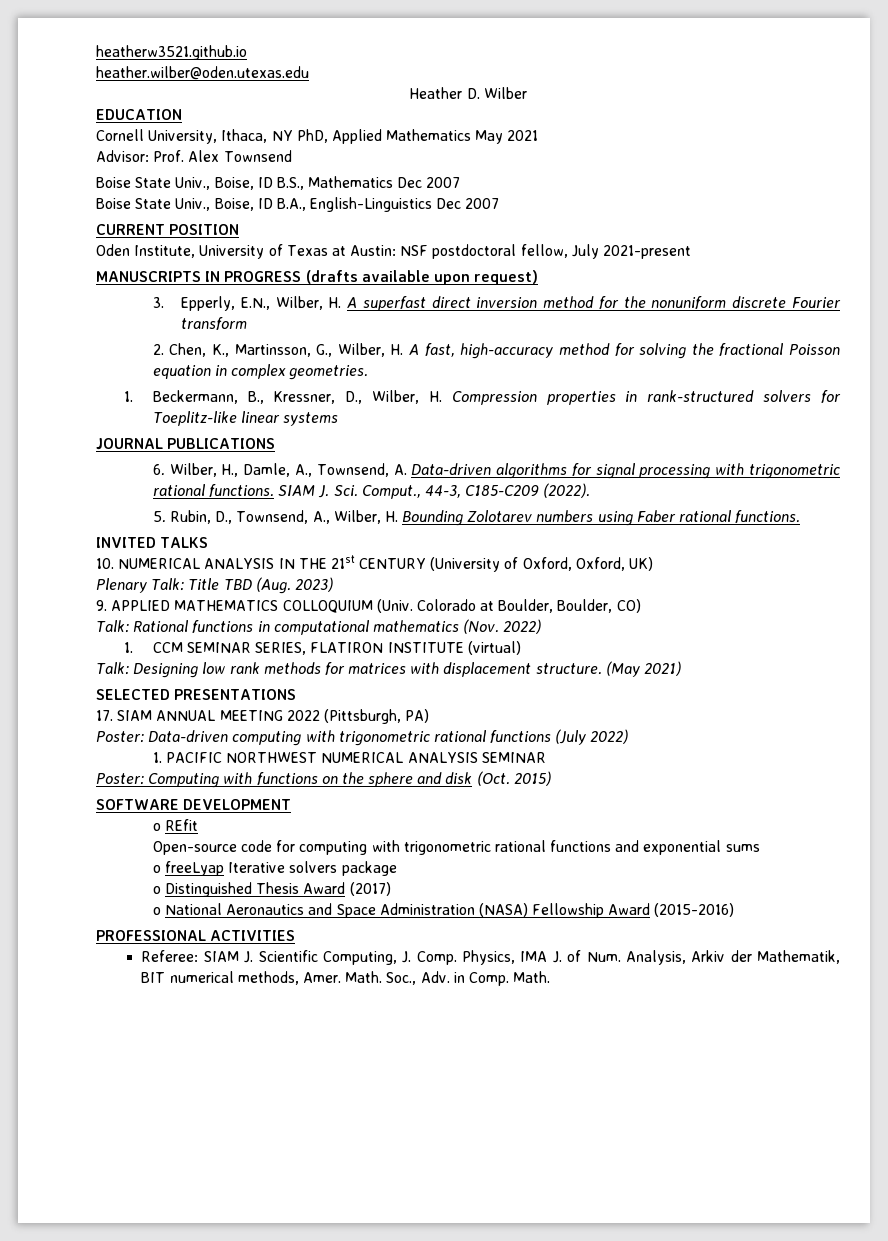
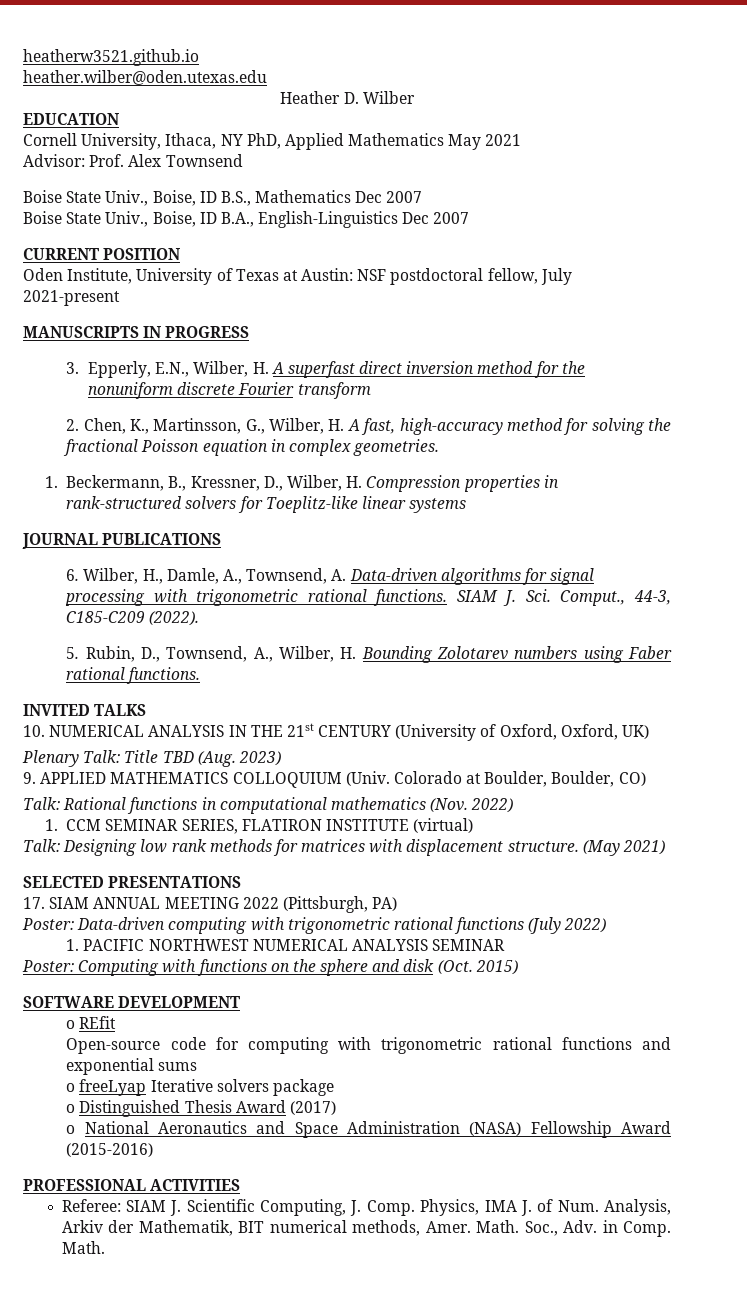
[305,270,539,285] (drafts available upon request) -> (250, 332) none

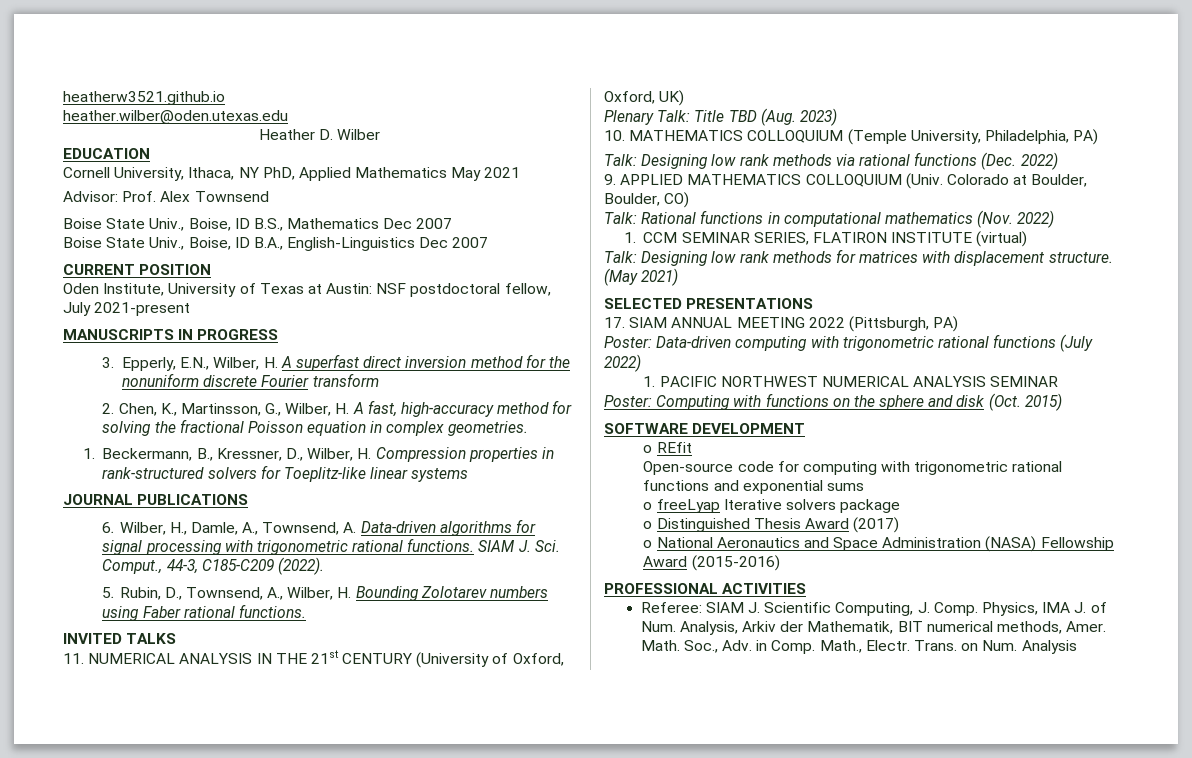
[23,725,45,737] 10. -> [63,653,84,664] 11.
(281, 758) none -> [604,129,1099,145] [604,152,1058,170] // 10. MATHEMATICS COLLOQUIUM (Temple University, Philadelphia, PA) // Talk: Designing low rank methods via rational functions (Dec. 2022)
[61,1241,105,1254] Math. -> [819,640,1077,654] Math., Electr. Trans. on Num. Analysis

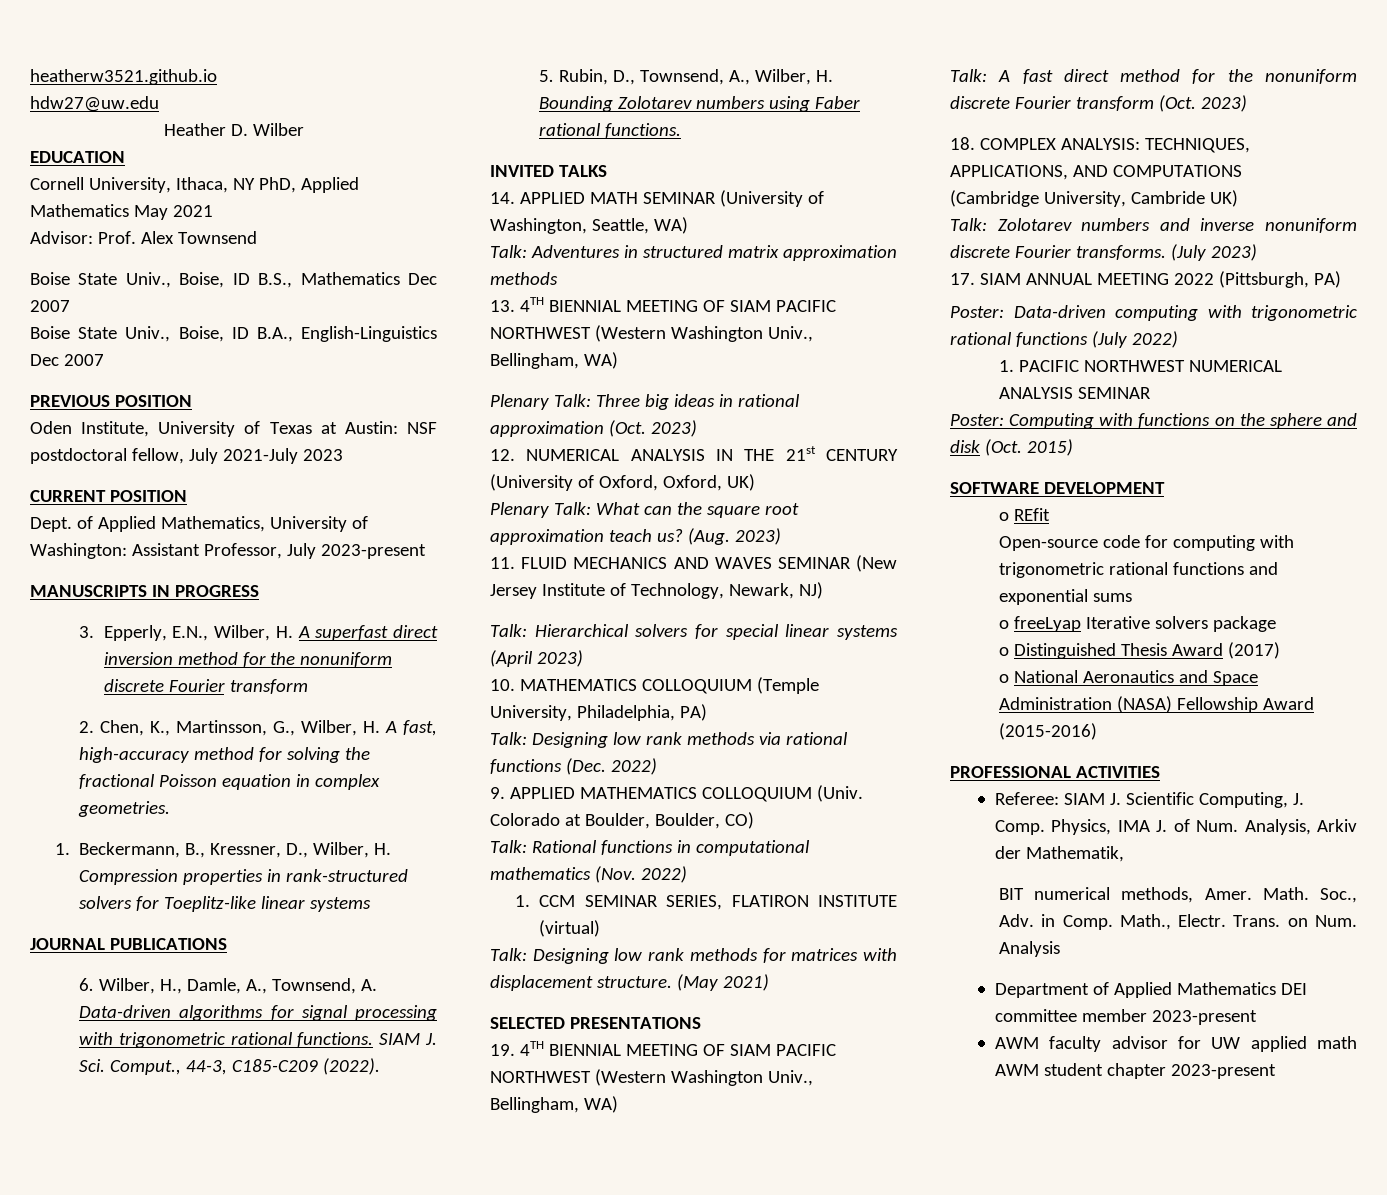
[63,110,288,124] heather.wilber@oden.utexas.edu -> [30,96,159,112] hdw27@uw.edu
[63,264,135,275] CURRENT -> [30,395,110,407] PREVIOUS
[94,302,191,316] 2021-present -> [222,448,343,464] [30,490,187,502] [30,516,368,532] [30,543,426,559] 2021-July 2023 // CURRENT POSITION // Dept. of Applied Mathematics, University of Washington: Assistant Professor, July 2023-present
[63,653,84,664] 11. -> [490,190,824,207] [490,217,688,234] [490,245,897,261] [490,272,558,285] [490,297,836,312] [490,325,813,342] [490,352,618,369] [490,394,800,410] [490,420,697,437] [490,449,515,461] 14. APPLIED MATH SEMINAR (University of Washington, Seattle, WA) // Talk: Adventures in structured matrix approximation methods // 13. 4TH BIENNIAL MEETING OF SIAM PACIFIC NORTHWEST (Western Washington Univ., Bellingham, WA) // Plenary Talk: Three big ideas in rational approximation (Oct. 2023) // 12.
[694,108,796,126] Title TBD (Aug. -> [595,502,799,518] [490,528,781,545] [490,555,897,572] [490,582,823,599] [490,624,898,640] [490,650,533,667] What can the square root approximation teach us? (Aug. 2023) // 11. FLUID MECHANICS AND WAVES SEMINAR (New Jersey Institute of Technology, Newark, NJ) // Talk: Hierarchical solvers for special linear systems (April
(814, 303) none -> [490,1041,836,1056] [490,1069,813,1086] [490,1096,618,1113] [950,69,1357,84] [950,95,1247,112] [950,137,1250,153] [950,165,1242,180] [950,190,1238,207] [950,218,1357,233] [950,244,1257,261] // 19. 4TH BIENNIAL MEETING OF SIAM PACIFIC NORTHWEST (Western Washington Univ., Bellingham, WA) // Talk: A fast direct method for the nonuniform discrete Fourier transform (Oct. 2023) // 18. COMPLEX ANALYSIS: TECHNIQUES, APPLICATIONS, AND COMPUTATIONS // (Cambridge University, Cambride UK) // Talk: Zolotarev numbers and inverse nonuniform discrete Fourier transforms. (July 2023)
(894, 627) none -> (1124, 854) //
(1077, 647) none -> [994,982,1307,998] [994,1009,1257,1025] [994,1036,1357,1052] [994,1063,1276,1079] // Department of Applied Mathematics DEI committee member 2023-present // AWM faculty advisor for UW applied math AWM student chapter 2023-present

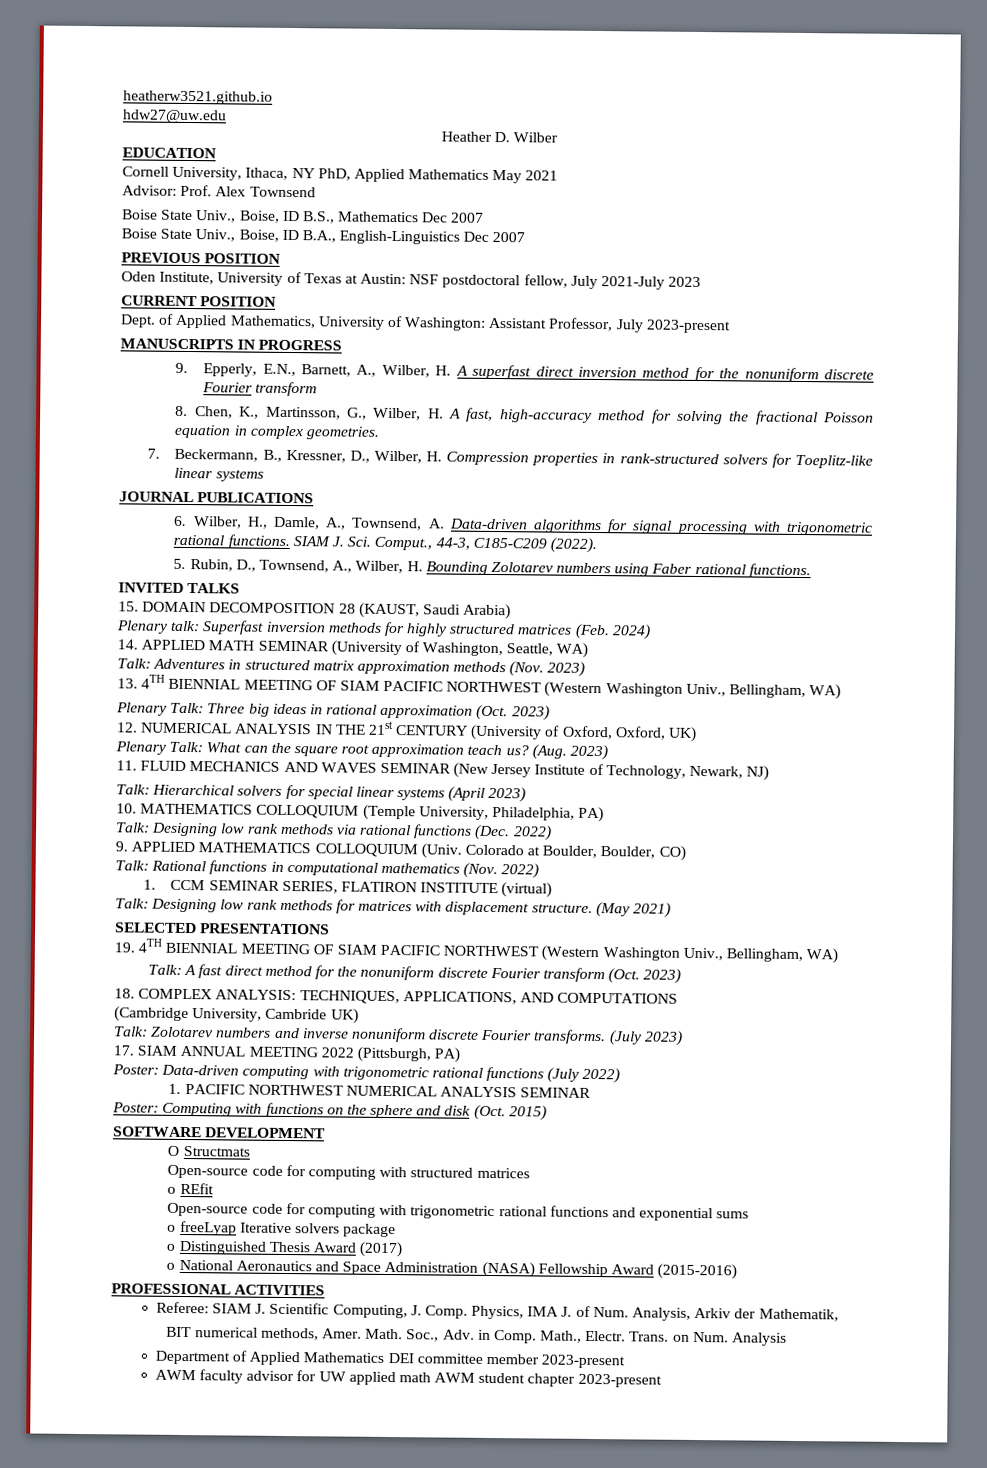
[79,626,95,638] 3. -> [175,362,189,374] 9.
(209, 633) none -> [300,364,377,377] Barnett, A.,
[79,721,95,733] 2. -> [175,405,189,416] 8.
[54,843,70,855] 1. -> [146,448,160,459] 7.
(607, 171) none -> [118,601,512,620] [116,620,651,640] // 15. DOMAIN DECOMPOSITION 28 (KAUST, Saudi Arabia) // Plenary talk: Superfast inversion methods for highly structured matrices (Feb. 2024)
(558, 278) none -> [509,661,586,677] (Nov. 2023)
(1165, 488) none -> [167,1145,250,1157] [167,1164,530,1180] // O Structmats // Open-source code for computing with structured matrices

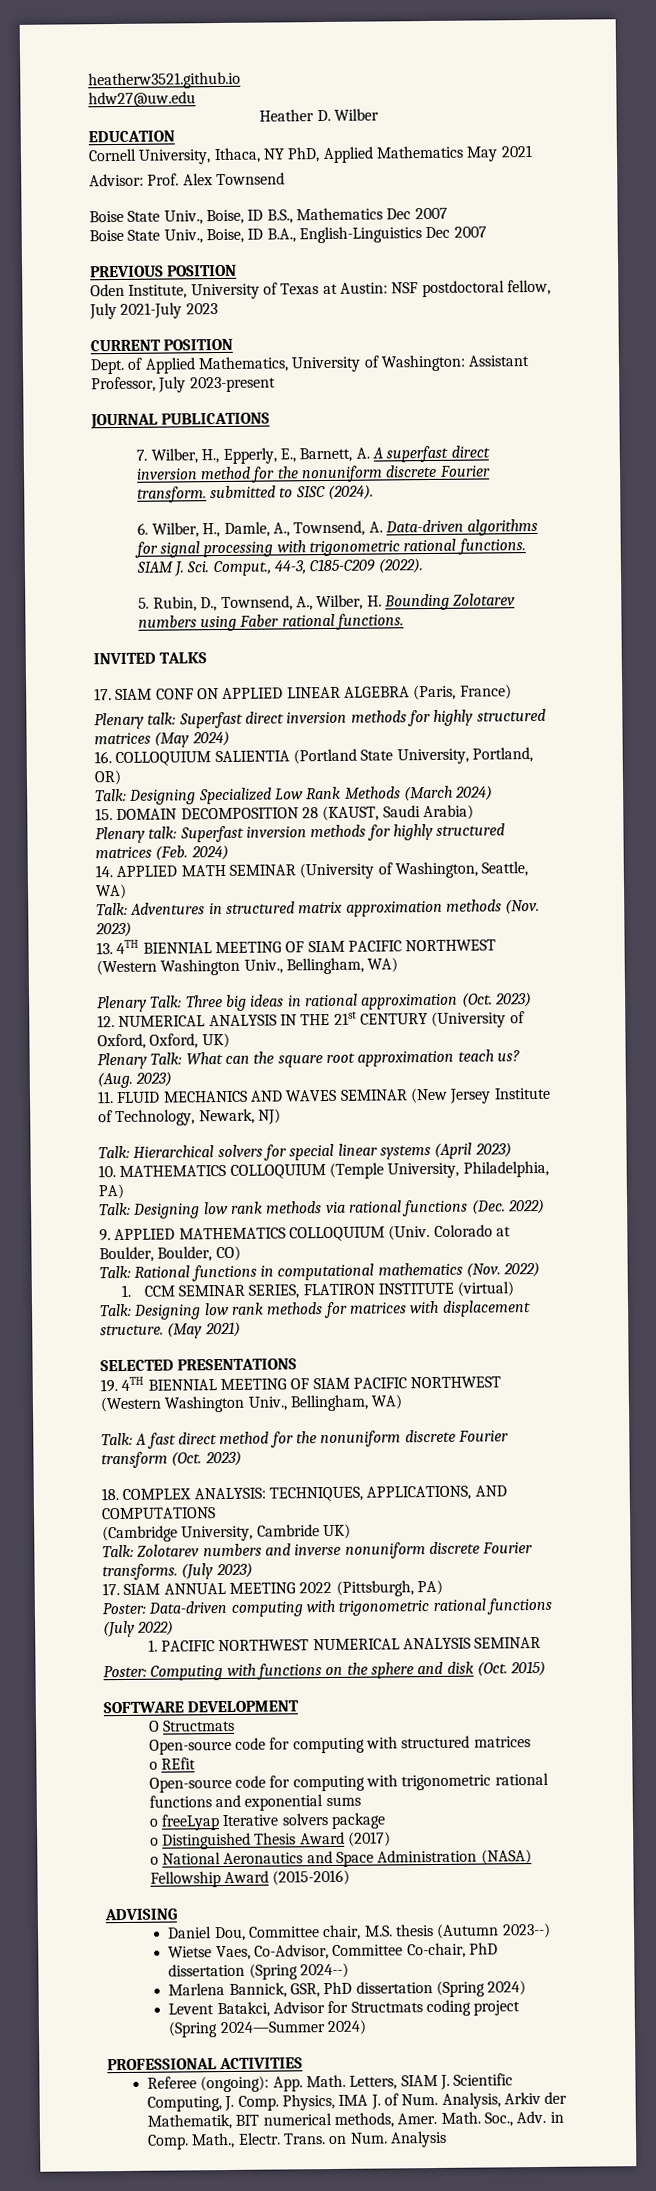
[120,338,343,351] [175,362,452,378] MANUSCRIPTS IN PROGRESS // 9. Epperly, E.N., Barnett, A., Wilber, H. -> [90,412,271,430] [135,447,370,464] JOURNAL PUBLICATIONS // 7. Wilber, H., Epperly, E., Barnett, A.
[255,381,318,397] [175,405,875,426] [174,424,379,440] [146,448,873,469] [174,467,264,482] [119,491,315,504] transform // 8. Chen, K., Martinsson, G., Wilber, H. A fast, high-accuracy method for solving the fractional Poisson equation in complex geometries. // 7. Beckermann, B., Kressner, D., Wilber, H. Compression properties in rank-structured solvers for Toeplitz-like linear systems // JOURNAL PUBLICATIONS -> [136,484,374,503] transform. submitted to SISC (2024).
(241, 588) none -> [94,684,512,701] [94,708,546,730] [94,730,230,748] [94,747,533,767] [94,769,122,786] [95,785,494,805] // 17. SIAM CONF ON APPLIED LINEAR ALGEBRA (Paris, France) // Plenary talk: Superfast direct inversion methods for highly structured matrices (May 2024) // 16. COLLOQUIUM SALIENTIA (Portland State University, Portland, OR) // Talk: Designing Specialized Low Rank Methods (March 2024)
[111,1283,326,1296] [155,1301,209,1314] PROFESSIONAL ACTIVITIES // Referee: -> [104,1908,177,1921] [167,1922,551,1942] [168,1942,498,1961] [168,1962,349,1980] [168,1980,527,1998] [168,1999,521,2018] [168,2019,367,2038] [107,2057,304,2071] [146,2074,398,2093] ADVISING // Daniel Dou, Committee chair, M.S. thesis (Autumn 2023--) // Wietse Vaes, Co-Advisor, Committee Co-chair, PhD dissertation (Spring 2024--) // Marlena Bannick, GSR, PhD dissertation (Spring 2024) // Levent Batakci, Advisor for Structmats coding project (Spring 2024—Summer 2024) // PROFESSIONAL ACTIVITIES // Referee (ongoing): App. Math. Letters,
(839, 1315) // -> (232, 2121) none
[154,1350,626,1369] [154,1369,662,1388] // Department of Applied Mathematics DEI committee member 2023-present // AWM faculty advisor for UW applied math AWM student chapter 2023-present -> (447, 2139) none

